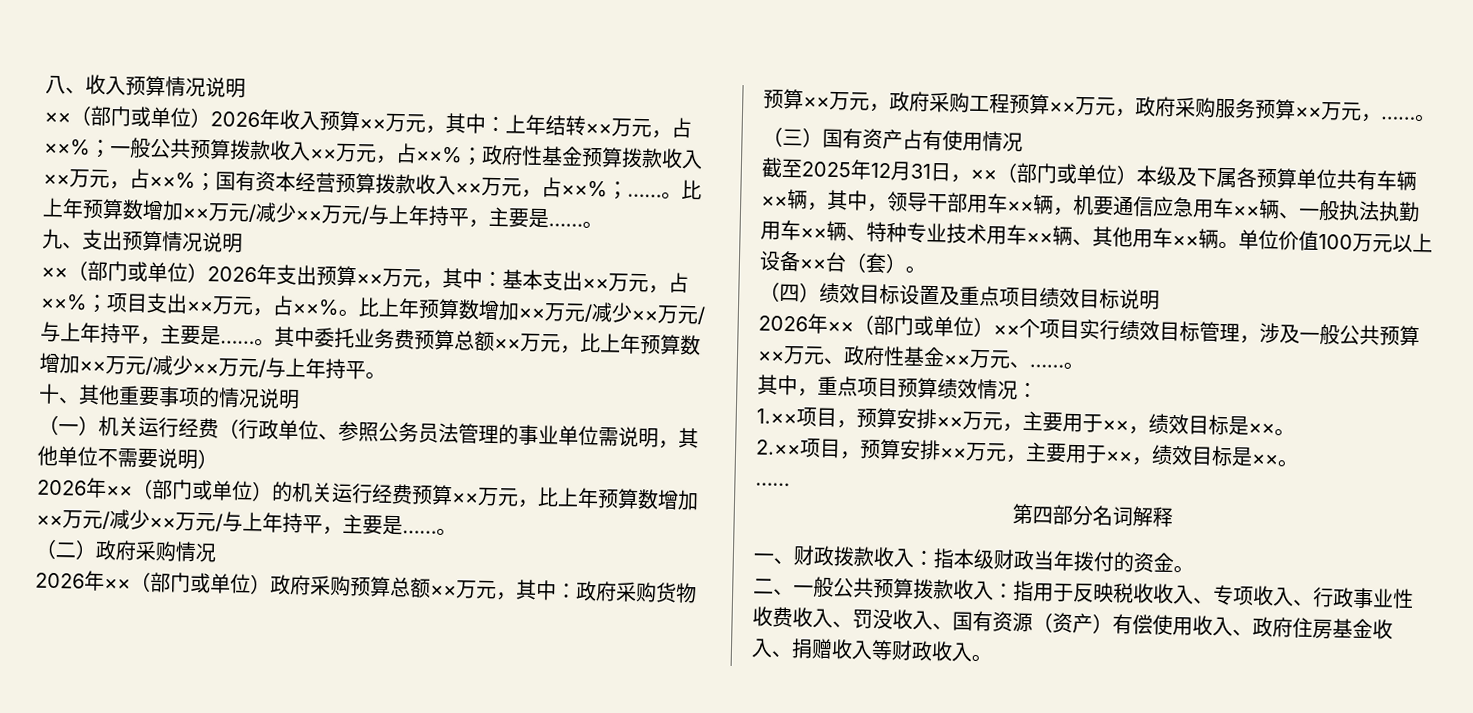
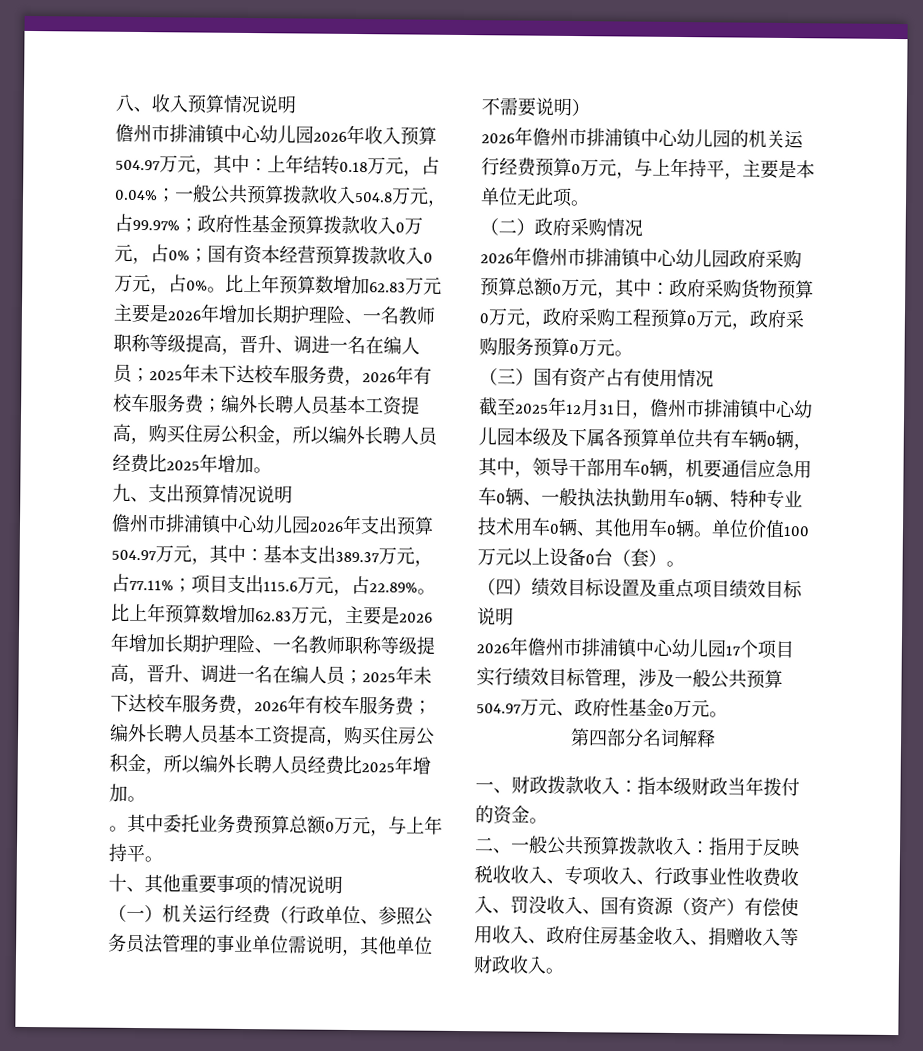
[44,105,212,129] ××（部门或单位） -> [115,123,314,144] 儋州市排浦镇中心幼儿园
[359,118,386,130] ×× -> [115,159,161,171] 504.97
[585,117,692,139] [44,138,91,156] ××万元，占××% -> [339,156,440,177] [114,189,158,201] 0.18万元，占0.04%
[309,142,463,164] ××万元，占××% -> [354,186,447,207] [114,213,180,232] 504.8万元，占99.97%
[43,168,196,190] ××万元，占××% -> [395,217,423,235] [114,243,190,265] 0万元，占0%
[455,176,702,200] [42,197,583,229] ××万元，占××%；……。比上年预算数增加××万元/减少××万元/与上年持平，主要是…… -> [423,252,433,263] [114,273,442,295] [113,303,436,325] [113,333,420,355] [113,363,432,387] [113,393,420,416] [112,423,439,446] [112,453,254,474] 0万元，占0%。比上年预算数增加62.83万元主要是2026年增加长期护理险、一名教师职称等级提高，晋升、调进一名在编人员；2025年未下达校车服务费，2026年有校车服务费；编外长聘人员基本工资提高，购买住房公积金，所以编外长聘人员经费比2025年增加
[41,260,208,284] ××（部门或单位） -> [111,513,311,534] 儋州市排浦镇中心幼儿园
[356,273,383,285] ×× -> [111,549,157,561] 504.97
[582,272,689,294] [40,293,88,311] ××万元，占××% -> [335,546,433,567] [111,573,174,592] 389.37万元，占77.11%
[186,295,706,325] [40,321,255,346] ××万元，占××%。比上年预算数增加××万元/减少××万元/与上年持平，主要是…… -> [263,575,436,596] [111,603,433,626] [110,632,435,656] [110,663,432,685] [110,693,432,716] [109,723,435,746] [109,753,431,775] [109,783,146,803] 115.6万元，占22.89%。比上年预算数增加62.83万元，主要是2026年增加长期护理险、一名教师职称等级提高，晋升、调进一名在编人员；2025年未下达校车服务费，2026年有校车服务费；编外长聘人员基本工资提高，购买住房公积金，所以编外长聘人员经费比2025年增加。 //
[494,332,701,356] [39,352,266,378] ××万元，比上年预算数增加××万元/减少××万元/ -> [325,816,389,837] 0万元，
[105,478,273,502] ××（部门或单位） -> [532,127,731,148] 儋州市排浦镇中心幼儿园
[451,486,699,511] [36,509,437,536] ××万元，比上年预算数增加××万元/减少××万元/与上年持平，主要是…… -> [571,157,815,180] [480,187,573,208] 0万元，与上年持平，主要是本单位无此项
[104,571,271,595] ××（部门或单位） -> [531,247,730,268] 儋州市排浦镇中心幼儿园
[430,584,457,597] ×× -> [552,283,562,294] 0
[803,96,830,108] ×× -> [479,313,489,324] 0
[1049,101,1076,113] ×× -> [686,315,696,326] 0
[1295,101,1416,123] ××万元，…… -> [569,338,615,357] 0万元
[970,162,1138,186] ××（部门或单位） -> [650,398,813,419] [478,427,515,446] 儋州市排浦镇中心幼儿园
[761,195,788,208] ×× -> [766,435,776,446] 0
[1007,200,1034,213] ×× -> [640,464,650,475] 0
[1232,205,1260,217] ×× -> [496,493,506,504] 0
[800,227,827,239] ×× -> [685,495,695,506] 0
[1026,231,1053,244] ×× -> [549,523,560,534] 0
[1172,234,1199,247] ×× -> [666,524,677,535] 0
[799,258,827,270] ×× -> [585,554,595,565] 0
[827,314,1020,338] ××（部门或单位）×× -> [527,637,741,658] 儋州市排浦镇中心幼儿园17
[757,350,785,362] ×× -> [476,703,522,714] 504.97
[943,349,1084,371] [757,374,1038,400] [756,407,1295,437] [755,438,1298,468] [755,482,790,487] ××万元、……。 // 其中，重点项目预算绩效情况： // 1.××项目，预算安排××万元，主要用于××，绩效目标是××。 // 2.××项目，预算安排××万元，主要用于××，绩效目标是××。 // …… -> [664,699,728,718] 0万元。

